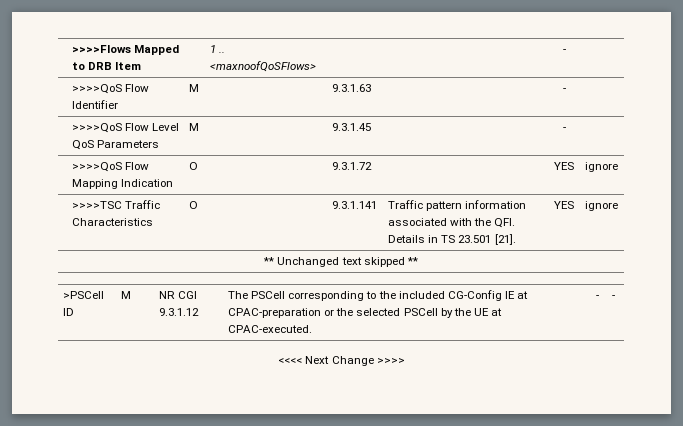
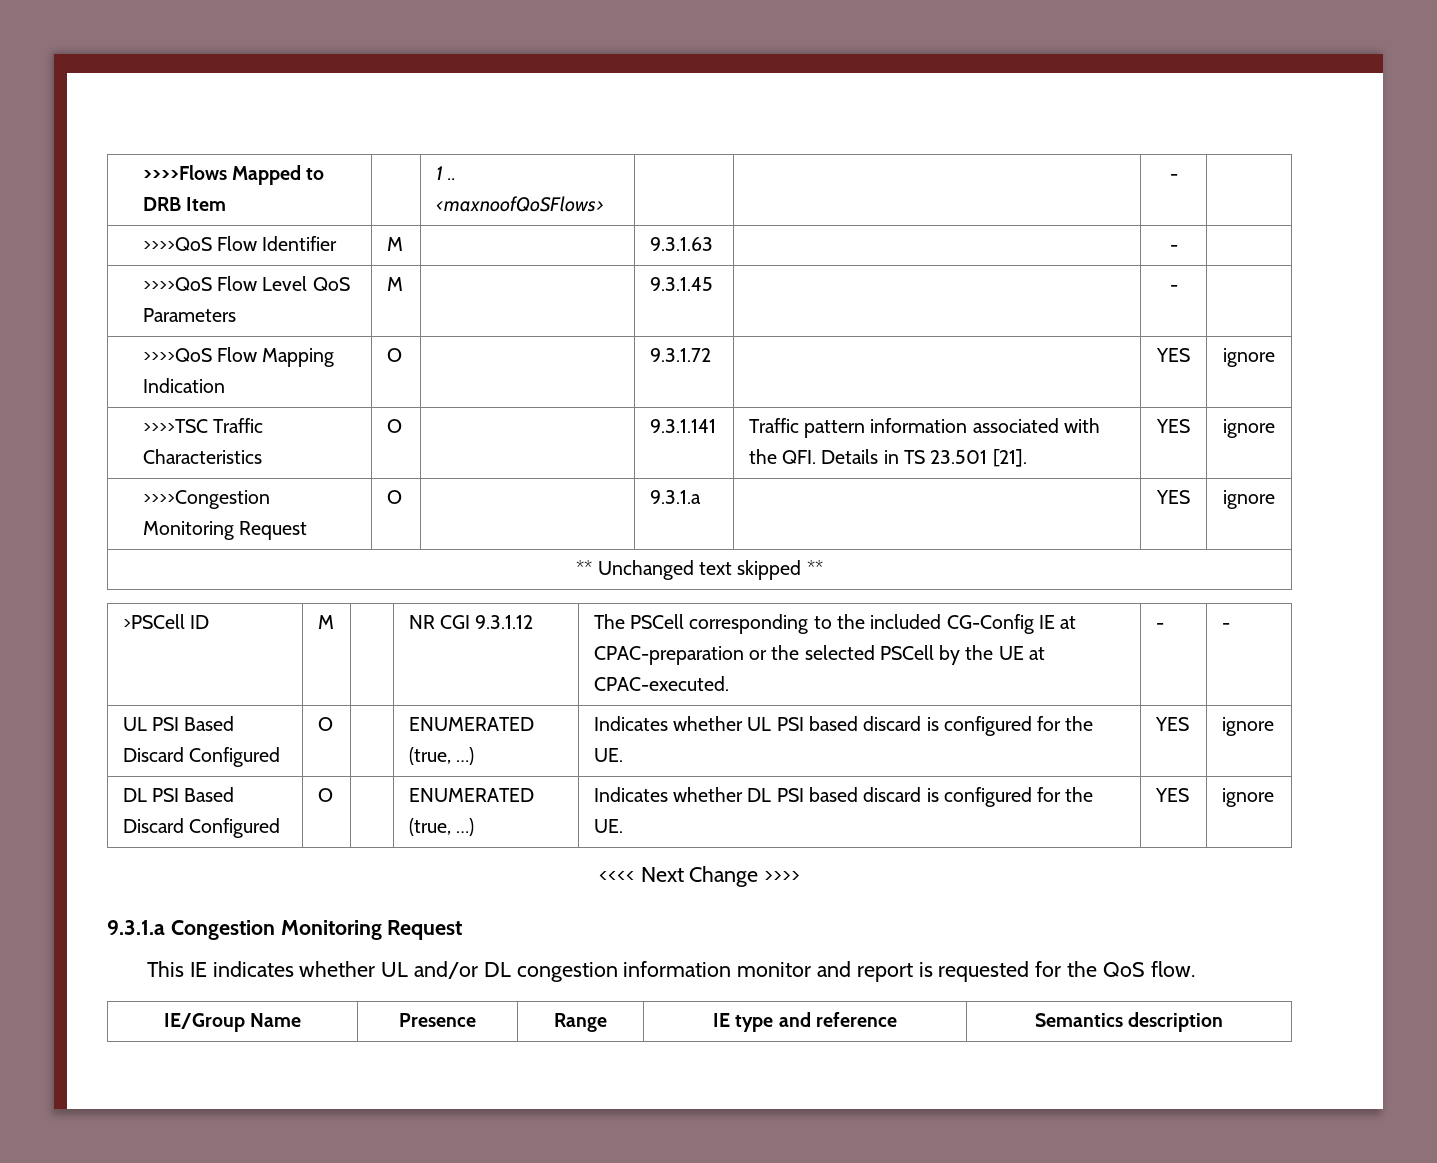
(618, 206) none -> [142,490,270,509] [142,521,308,540] [386,490,402,504] [649,490,701,504] [1156,490,1190,504] [1223,490,1275,509] // >>>>Congestion Monitoring Request | O | | 9.3.1.a | | YES | ignore
[278,356,405,366] // <<<< Next Change >>>> -> [122,716,235,731] [122,747,281,767] [317,717,333,731] [408,717,534,731] [408,747,475,765] [593,716,1094,736] [593,748,623,762] [1154,717,1189,731] [1221,717,1274,736] [122,787,235,802] [122,818,281,838] [317,788,333,802] [408,788,534,802] [408,818,475,836] [593,787,1094,807] [593,819,623,833] [1154,788,1189,802] [1221,788,1274,807] [598,866,801,887] [107,920,463,940] [146,961,1195,982] [163,1013,302,1032] [399,1013,476,1027] [554,1013,607,1032] [713,1012,897,1032] [1034,1012,1224,1032] // UL PSI Based Discard Configured | O | | ENUMERATED (true, …) | Indicates whether UL PSI based discard is configured for the UE. | YES | ignore // DL PSI Based Discard Configured | O | | ENUMERATED (true, …) | Indicates whether DL PSI based discard is configured for the UE. | YES | ignore // <<<< Next Change >>>> // 9.3.1.a Congestion Monitoring Request // This IE indicates whether UL and/or DL congestion information monitor and report is requested for the QoS flow. // IE/Group Name | Presence | Range | IE type and reference | Semantics description

